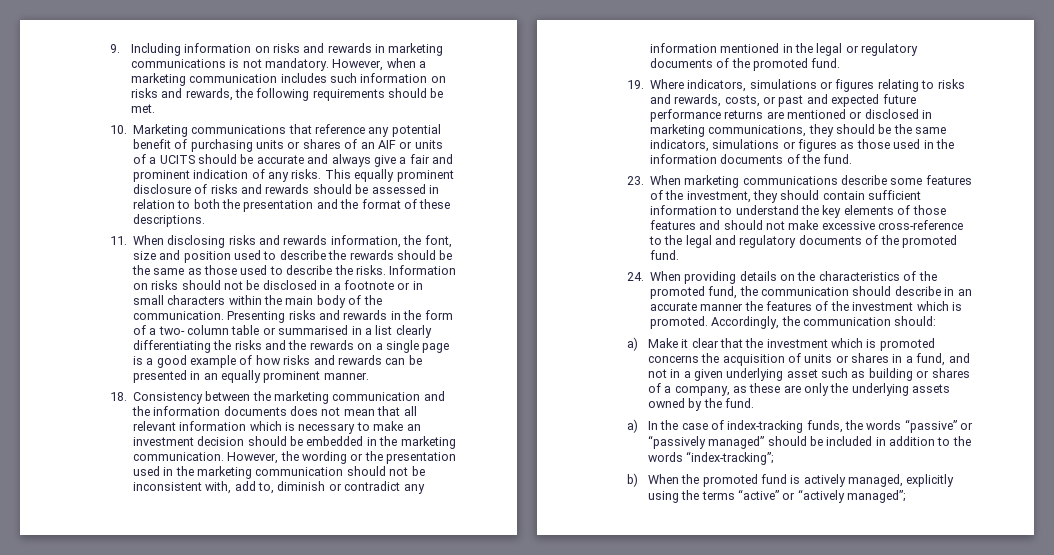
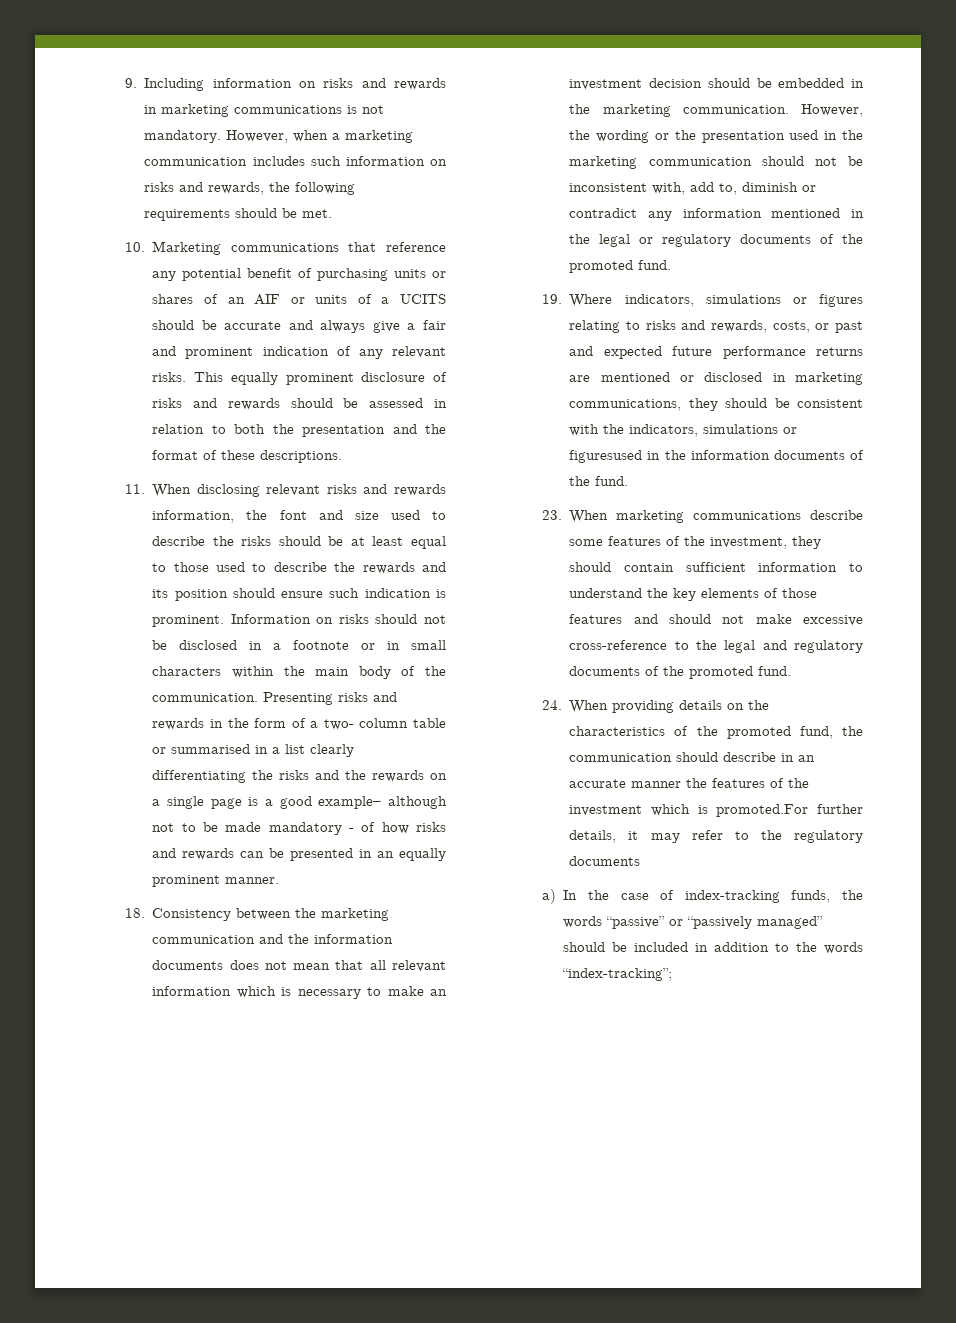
(290, 177) none -> [392,346,446,358] relevant
(226, 241) none -> [266,484,321,496] relevant
[424,235,452,248] [132,250,231,263] font, size and position -> [279,510,446,520] [152,536,446,549] [152,562,209,572] font and size used to describe the risks should be at least equal to those
[396,250,453,260] [131,265,386,275] should be the same as those used to describe the risks. -> [422,562,447,572] [152,588,447,601] [152,615,225,627] and its position should ensure such indication is prominent.
[190,355,237,368] example -> [318,796,447,809] [152,822,355,835] example– although not to be made mandatory -
[893,124,947,134] [649,139,921,152] the same indicators, simulations or figures as those used -> [797,399,863,408] [569,424,798,437] [569,450,643,463] consistent with the indicators, simulations or figuresused
[649,316,937,329] [626,337,935,351] [647,353,970,366] [647,368,970,381] [647,383,951,396] [647,398,754,411] promoted. Accordingly, the communication should: // a) Make it clear that the investment which is promoted concerns the acquisition of units or shares in a fund, and not in a given underlying asset such as building or shares of a company, as these are only the underlying assets owned by the fund. -> [716,804,863,817] [569,830,863,843] [569,856,641,866] promoted.For further details, it may refer to the regulatory documents
[626,473,955,487] [647,489,907,503] // b) When the promoted fund is actively managed, explicitly using the terms “active” or “actively managed”; -> (673, 974) none

